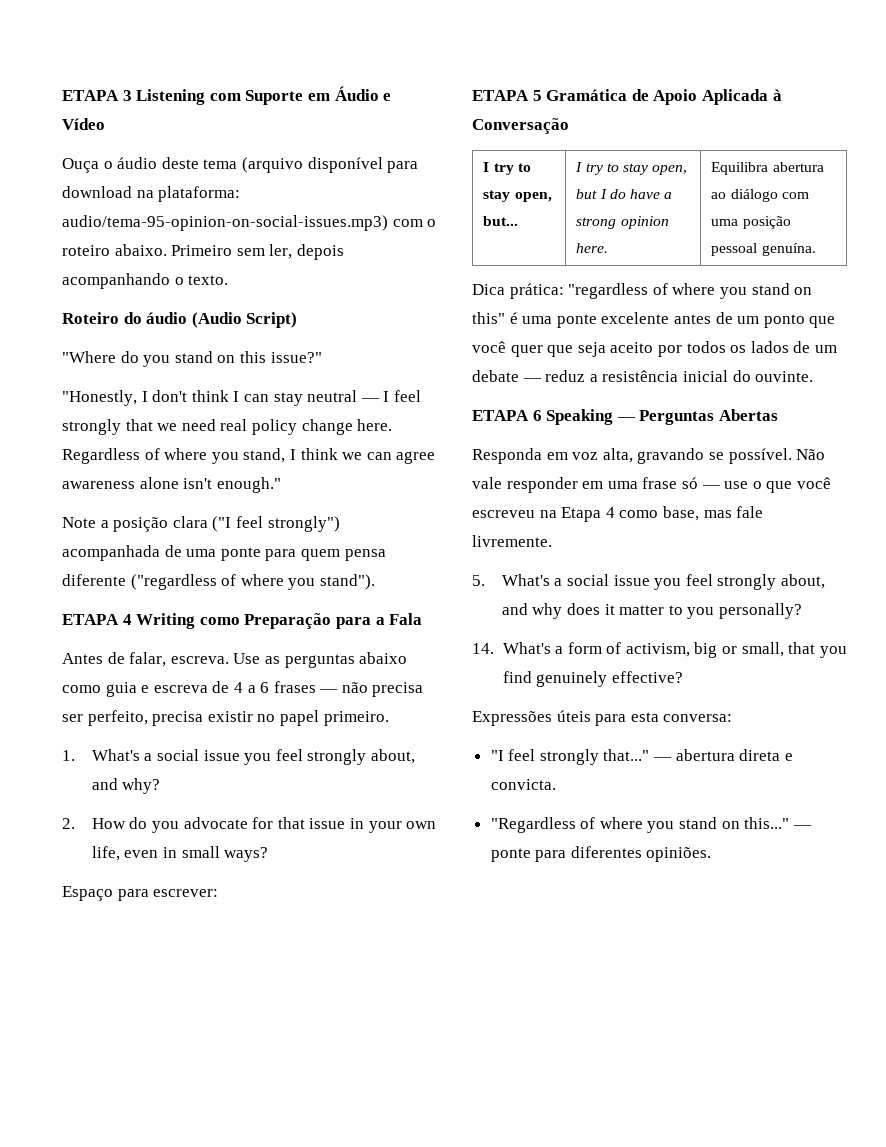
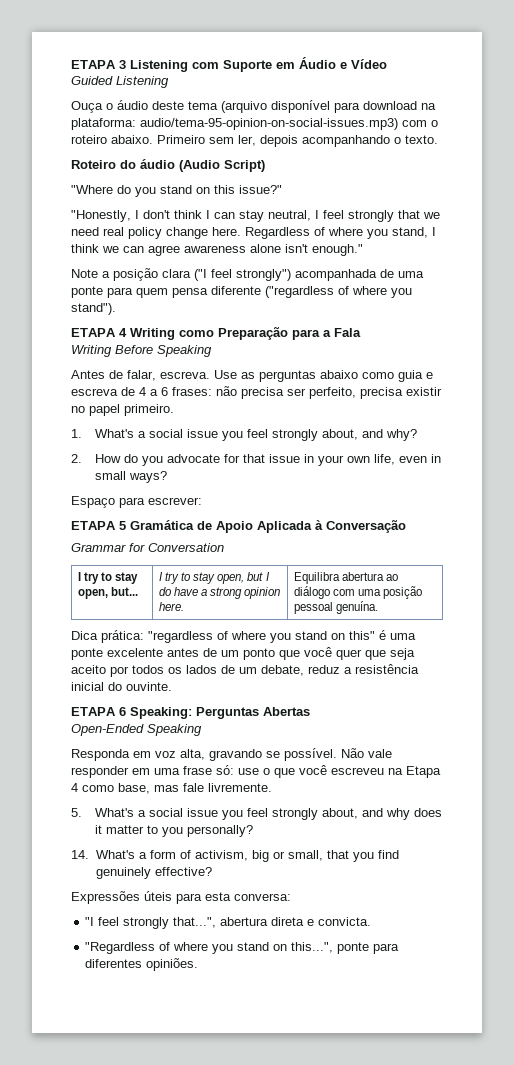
(105, 124) none -> [71,76,169,88] // Guided Listening
[307,390,380,402] neutral — -> [268,210,311,221] neutral,
(423, 619) none -> [71,345,212,357] // Writing Before Speaking
[273,681,339,693] frases — -> [172,387,212,396] frases:
(569, 126) none -> [71,543,224,552] // Grammar for Conversation
[472,370,542,382] debate — -> [261,665,304,676] debate,
[546,409,636,425] Speaking — -> [130,707,192,719] Speaking:
(778, 415) none -> [71,724,202,736] // Open-Ended Speaking
[681,477,721,489] só — -> [216,765,234,775] só:
[603,749,673,761] that..." — -> [173,917,217,928] that...",
[744,817,812,829] this..." — -> [291,942,334,953] this...",

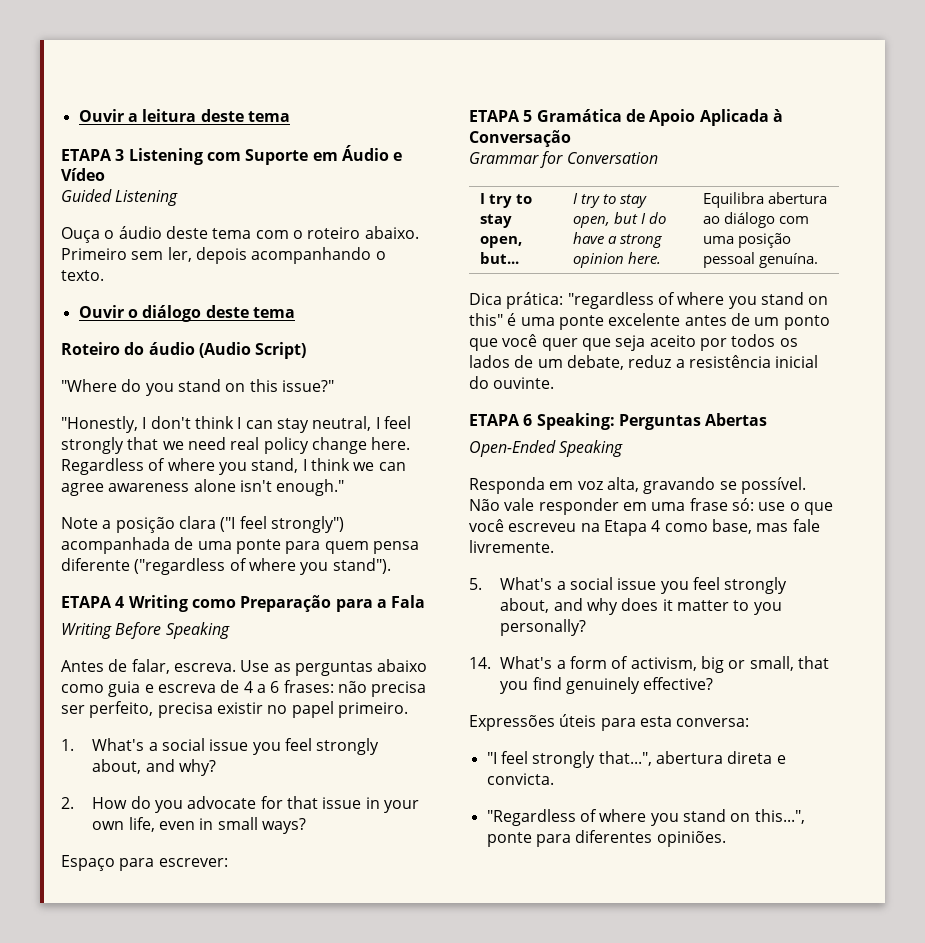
(71, 64) none -> [78,109,290,122] Ouvir a leitura deste tema //
[221,100,436,113] [71,118,398,130] (arquivo disponível para download na plataforma: audio/tema-95-opinion-on-social-issues.mp3) -> (252, 233) none
(438, 139) none -> [78,305,295,322] // Ouvir o diálogo deste tema

